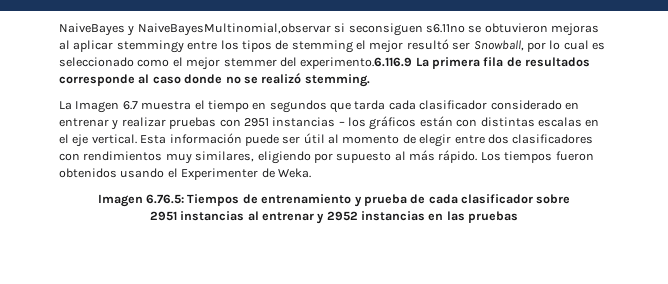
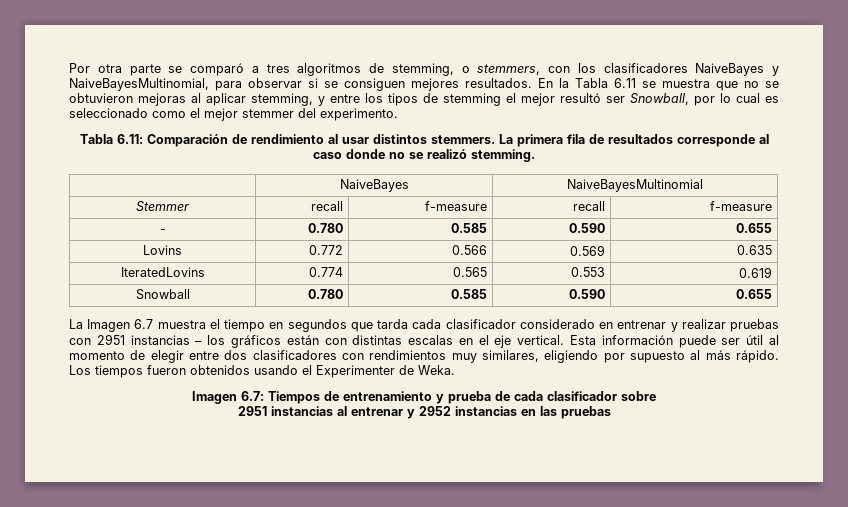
[59,23,465,36] NaiveBayes y NaiveBayesMultinomial,observar si seconsiguen s6.11no -> [69,63,779,76] [69,78,759,91] Por otra parte se comparó a tres algoritmos de stemming, o stemmers, con los clasificadores NaiveBayes y NaiveBayesMultinomial, para observar si se consiguen mejores resultados. En la Tabla 6.11 se muestra que no
[116,40,184,53] stemmingy -> [251,93,325,106] stemming, y
[300,57,413,69] experimento.6.116.9 -> [320,108,398,121] [79,134,495,147] experimento. // Tabla 6.11: Comparación de rendimiento al usar distintos stemmers.
(370, 80) none -> [339,179,409,192] [567,179,703,192] [136,201,189,212] [310,201,343,211] [424,201,487,211] [572,201,605,211] [709,201,772,211] [159,229,166,233] [307,223,343,233] [450,223,487,233] [568,223,605,233] [735,223,772,233] [143,245,182,255] [308,245,343,255] [451,245,487,255] [569,245,605,256] [736,245,772,255] [120,267,205,277] [308,267,343,277] [452,267,487,277] [570,267,605,277] [738,267,772,278] [135,289,190,300] [307,289,343,299] [450,289,487,299] [568,289,605,299] [735,289,772,299] // | NaiveBayes | NaiveBayesMultinomial // Stemmer | recall | f-measure | recall | f-measure // - | 0.780 | 0.585 | 0.590 | 0.655 // Lovins | 0.772 | 0.566 | 0.569 | 0.635 // IteratedLovins | 0.774 | 0.565 | 0.553 | 0.619 // Snowball | 0.780 | 0.585 | 0.590 | 0.655
[146,194,184,204] 6.76.5: -> [241,391,264,401] 6.7:

